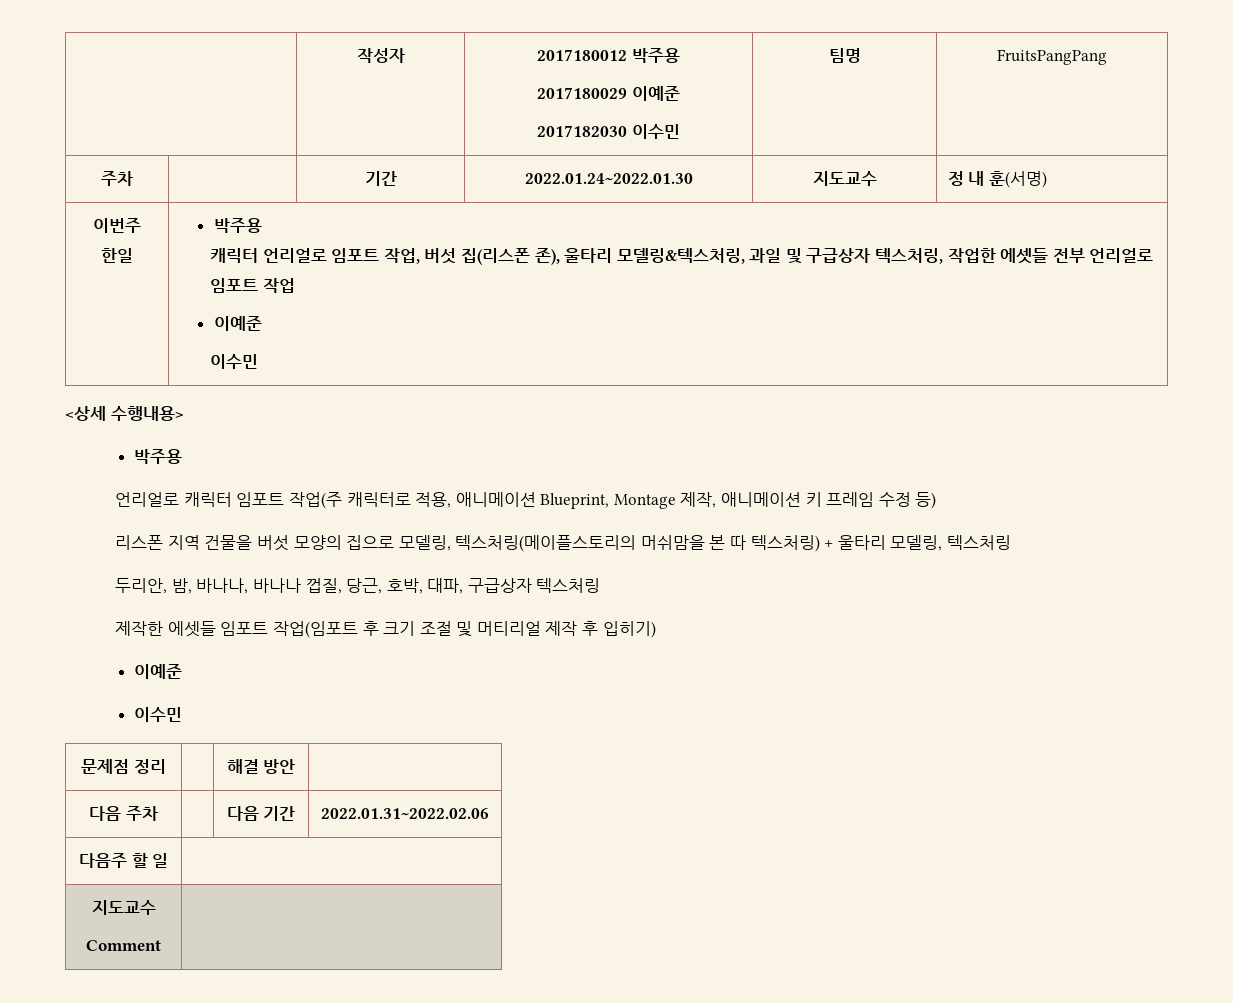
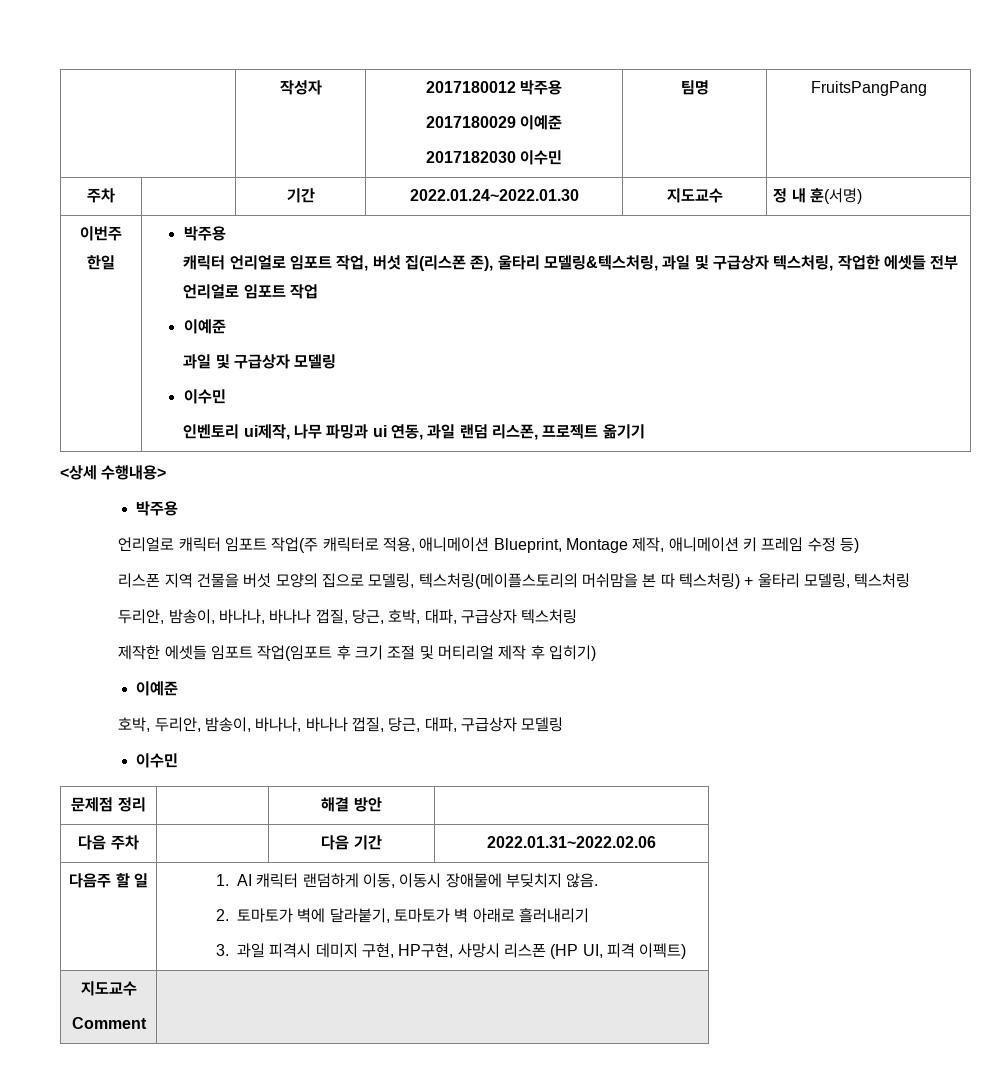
[209,354,258,369] 이수민 -> [183,354,337,369] [183,389,226,404] [183,424,645,440] 과일 및 구급상자 모델링 // 이수민 // 인벤토리 ui제작, 나무 파밍과 ui 연동, 과일 랜덤 리스폰, 프로젝트 옮기기
[171,578,192,594] 밤, -> [168,609,215,624] 밤송이,
(182, 671) none -> [118,717,564,732] // 호박, 두리안, 밤송이, 바나나, 바나나 껍질, 당근, 대파, 구급상자 모델링
(169, 860) none -> [215,873,599,888] [215,908,589,923] [215,943,687,959] 1. AI 캐릭터 랜덤하게 이동, 이동시 장애물에 부딪치지 않음. // 2. 토마토가 벽에 달라붙기, 토마토가 벽 아래로 흘러내리기 // 3. 과일 피격시 데미지 구현, HP구현, 사망시 리스폰 (HP UI, 피격 이펙트)

